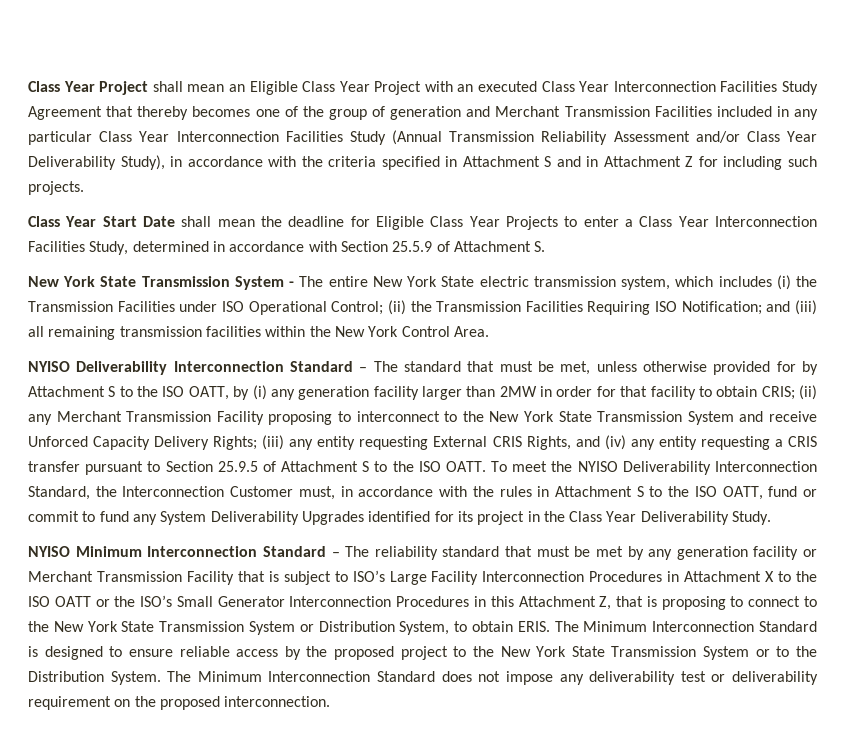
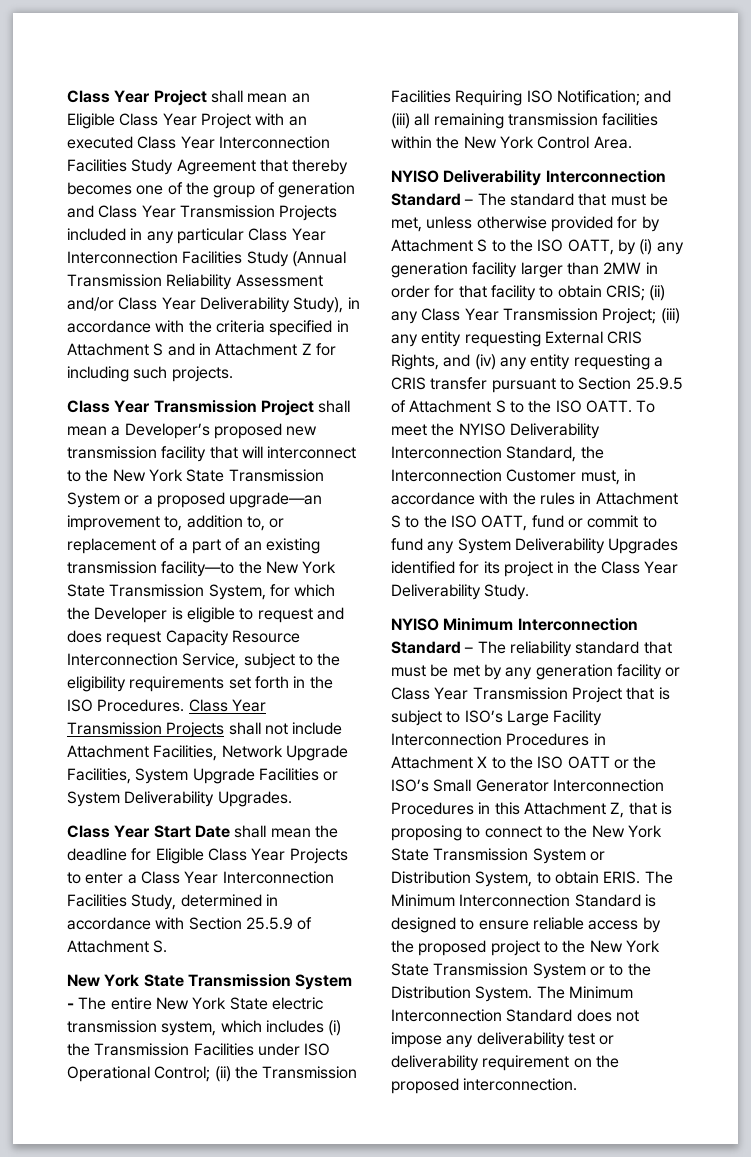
[495,106,712,117] Merchant Transmission Facilities -> [98,205,338,221] Class Year Transmission Projects
(84, 188) none -> [67,400,351,416] [67,423,318,439] [67,446,357,462] [67,469,324,482] [67,492,323,508] [67,515,285,531] [67,538,320,554] [67,561,337,577] [67,584,336,600] [67,607,344,623] [67,630,300,646] [67,653,341,669] [67,676,333,692] [67,699,266,712] [67,722,343,738] [67,745,348,761] [67,768,339,784] [67,791,292,807] // Class Year Transmission Project shall mean a Developer’s proposed new transmission facility that will interconnect to the New York State Transmission System or a proposed upgrade—an improvement to, addition to, or replacement of a part of an existing transmission facility—to the New York State Transmission System, for which the Developer is eligible to request and does request Capacity Resource Interconnection Service, subject to the eligibility requirements set forth in the ISO Procedures. Class Year Transmission Projects shall not include Attachment Facilities, Network Upgrade Facilities, System Upgrade Facilities or System Deliverability Upgrades.
[56,411,818,425] [28,436,258,450] Merchant Transmission Facility proposing to interconnect to the New York State Transmission System and receive Unforced Capacity Delivery Rights; -> [421,308,657,324] Class Year Transmission Project;
[28,571,234,585] Merchant Transmission Facility -> [391,687,622,703] Class Year Transmission Project

